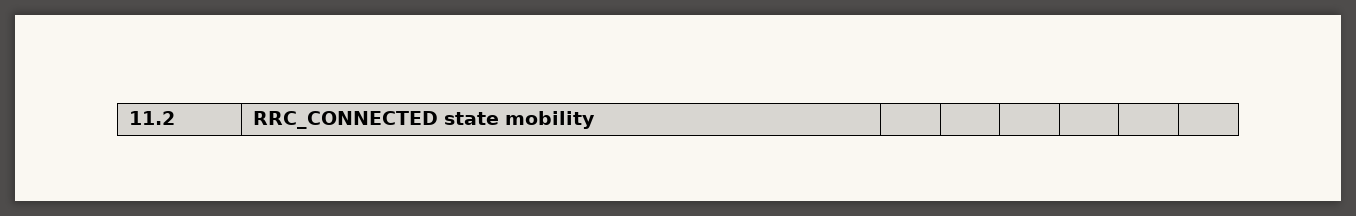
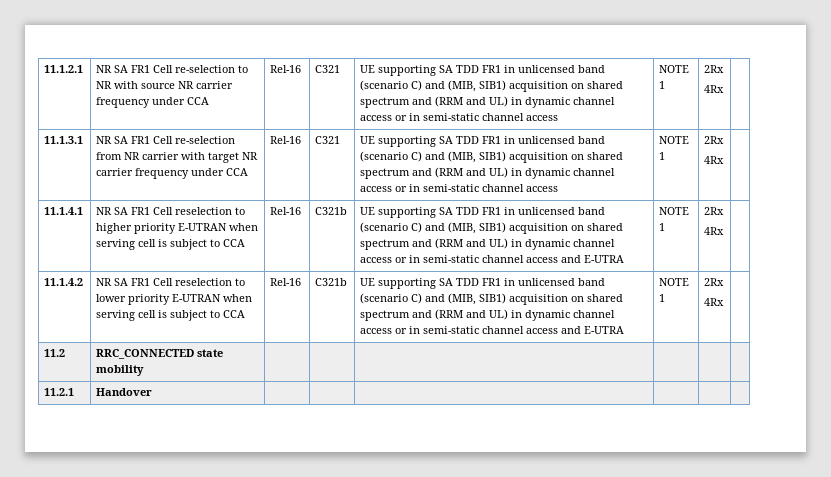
(129, 118) none -> [44,65,84,73] [96,65,249,73] [96,81,234,89] [96,97,210,108] [270,65,302,73] [315,65,341,73] [360,65,606,76] [360,80,624,92] [360,96,616,108] [360,113,559,121] [659,65,690,73] [659,81,666,89] [704,65,725,73] [704,85,725,93] [44,136,84,144] [96,136,236,144] [96,152,259,163] [96,168,249,179] [270,136,302,144] [315,136,341,144] [360,136,606,147] [360,151,624,163] [360,167,616,179] [360,184,559,192] [659,136,690,144] [659,152,666,160] [704,136,725,144] [704,156,725,164] [44,207,84,215] [96,207,246,215] [96,223,259,234] [96,239,246,250] [270,207,302,215] [315,207,348,215] [360,207,606,218] [360,222,624,234] [360,238,616,250] [360,255,625,263] [659,207,690,215] [659,223,666,231] [704,207,725,215] [704,227,725,235] [44,278,84,286] [96,278,246,286] [96,294,253,305] [96,310,246,321] [270,278,302,286] [315,278,348,286] [360,278,606,289] [360,293,624,305] [360,309,616,321] [360,326,625,334] [659,278,690,286] [659,294,666,302] [704,278,725,286] [704,298,725,306] 11.1.2.1 | NR SA FR1 Cell re-selection to NR with source NR carrier frequency under CCA | Rel-16 | C321 | UE supporting SA TDD FR1 in unlicensed band (scenario C) and (MIB, SIB1) acquisition on shared spectrum and (RRM and UL) in dynamic channel access or in semi-static channel access | NOTE 1 | 2Rx // 4Rx | // 11.1.3.1 | NR SA FR1 Cell re-selection from NR carrier with target NR carrier frequency under CCA | Rel-16 | C321 | UE supporting SA TDD FR1 in unlicensed band (scenario C) and (MIB, SIB1) acquisition on shared spectrum and (RRM and UL) in dynamic channel access or in semi-static channel access | NOTE 1 | 2Rx // 4Rx | // 11.1.4.1 | NR SA FR1 Cell reselection to higher priority E-UTRAN when serving cell is subject to CCA | Rel-16 | C321b | UE supporting SA TDD FR1 in unlicensed band (scenario C) and (MIB, SIB1) acquisition on shared spectrum and (RRM and UL) in dynamic channel access or in semi-static channel access and E-UTRA | NOTE 1 | 2Rx // 4Rx | // 11.1.4.2 | NR SA FR1 Cell reselection to lower priority E-UTRAN when serving cell is subject to CCA | Rel-16 | C321b | UE supporting SA TDD FR1 in unlicensed band (scenario C) and (MIB, SIB1) acquisition on shared spectrum and (RRM and UL) in dynamic channel access or in semi-static channel access and E-UTRA | NOTE 1 | 2Rx // 4Rx | //
(596, 120) none -> [44,388,75,396] [96,388,153,396] // 11.2.1 | Handover | | | | | |

